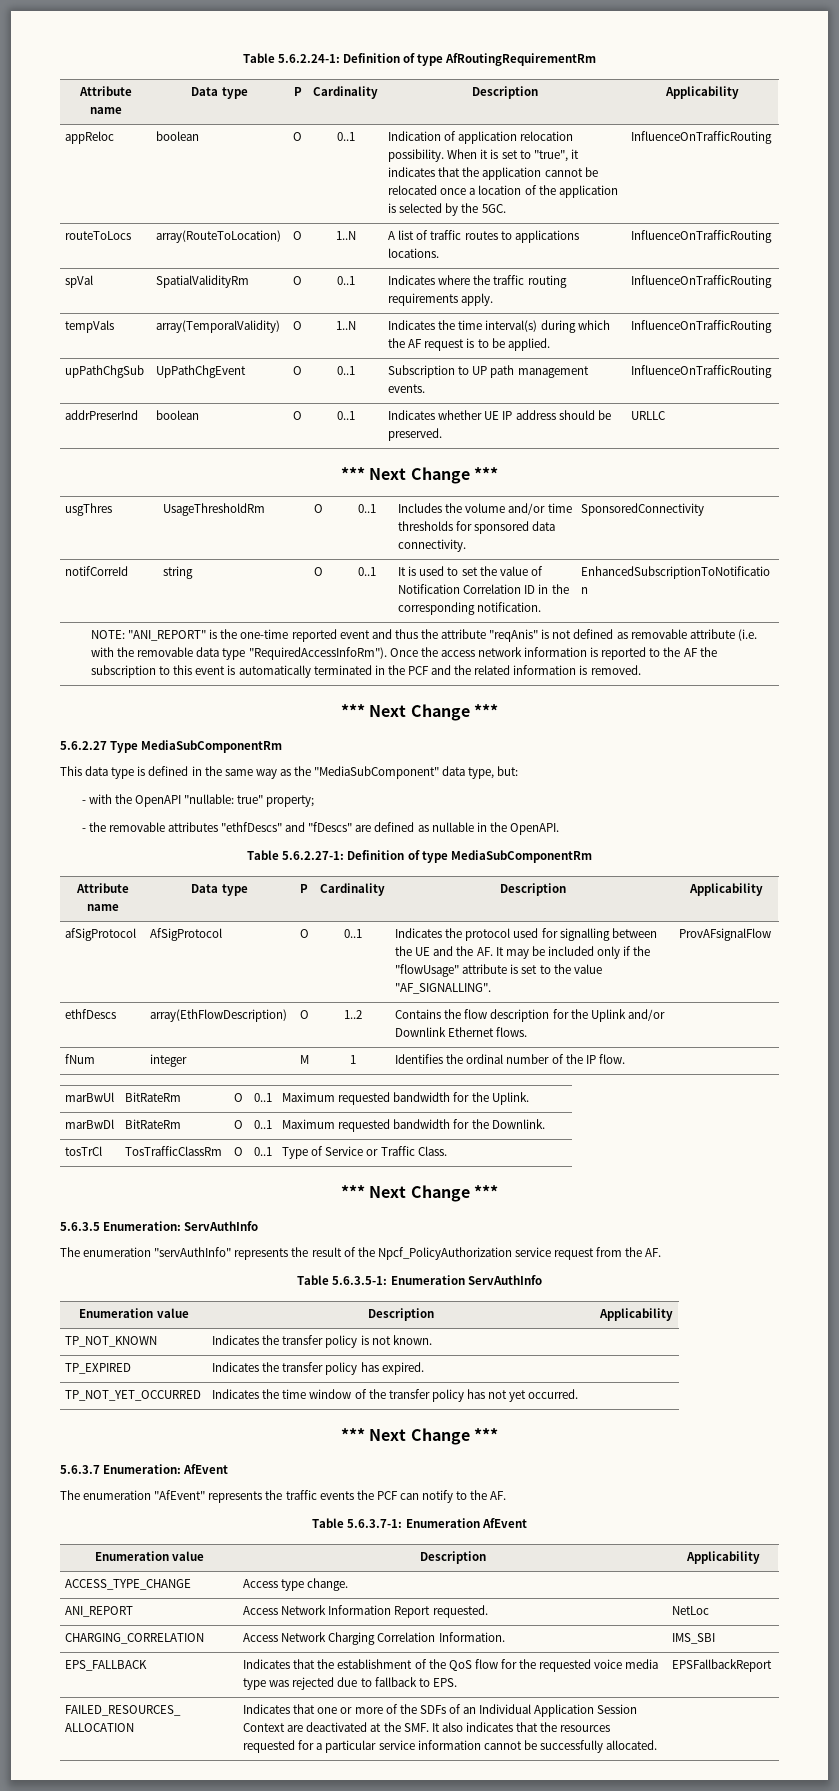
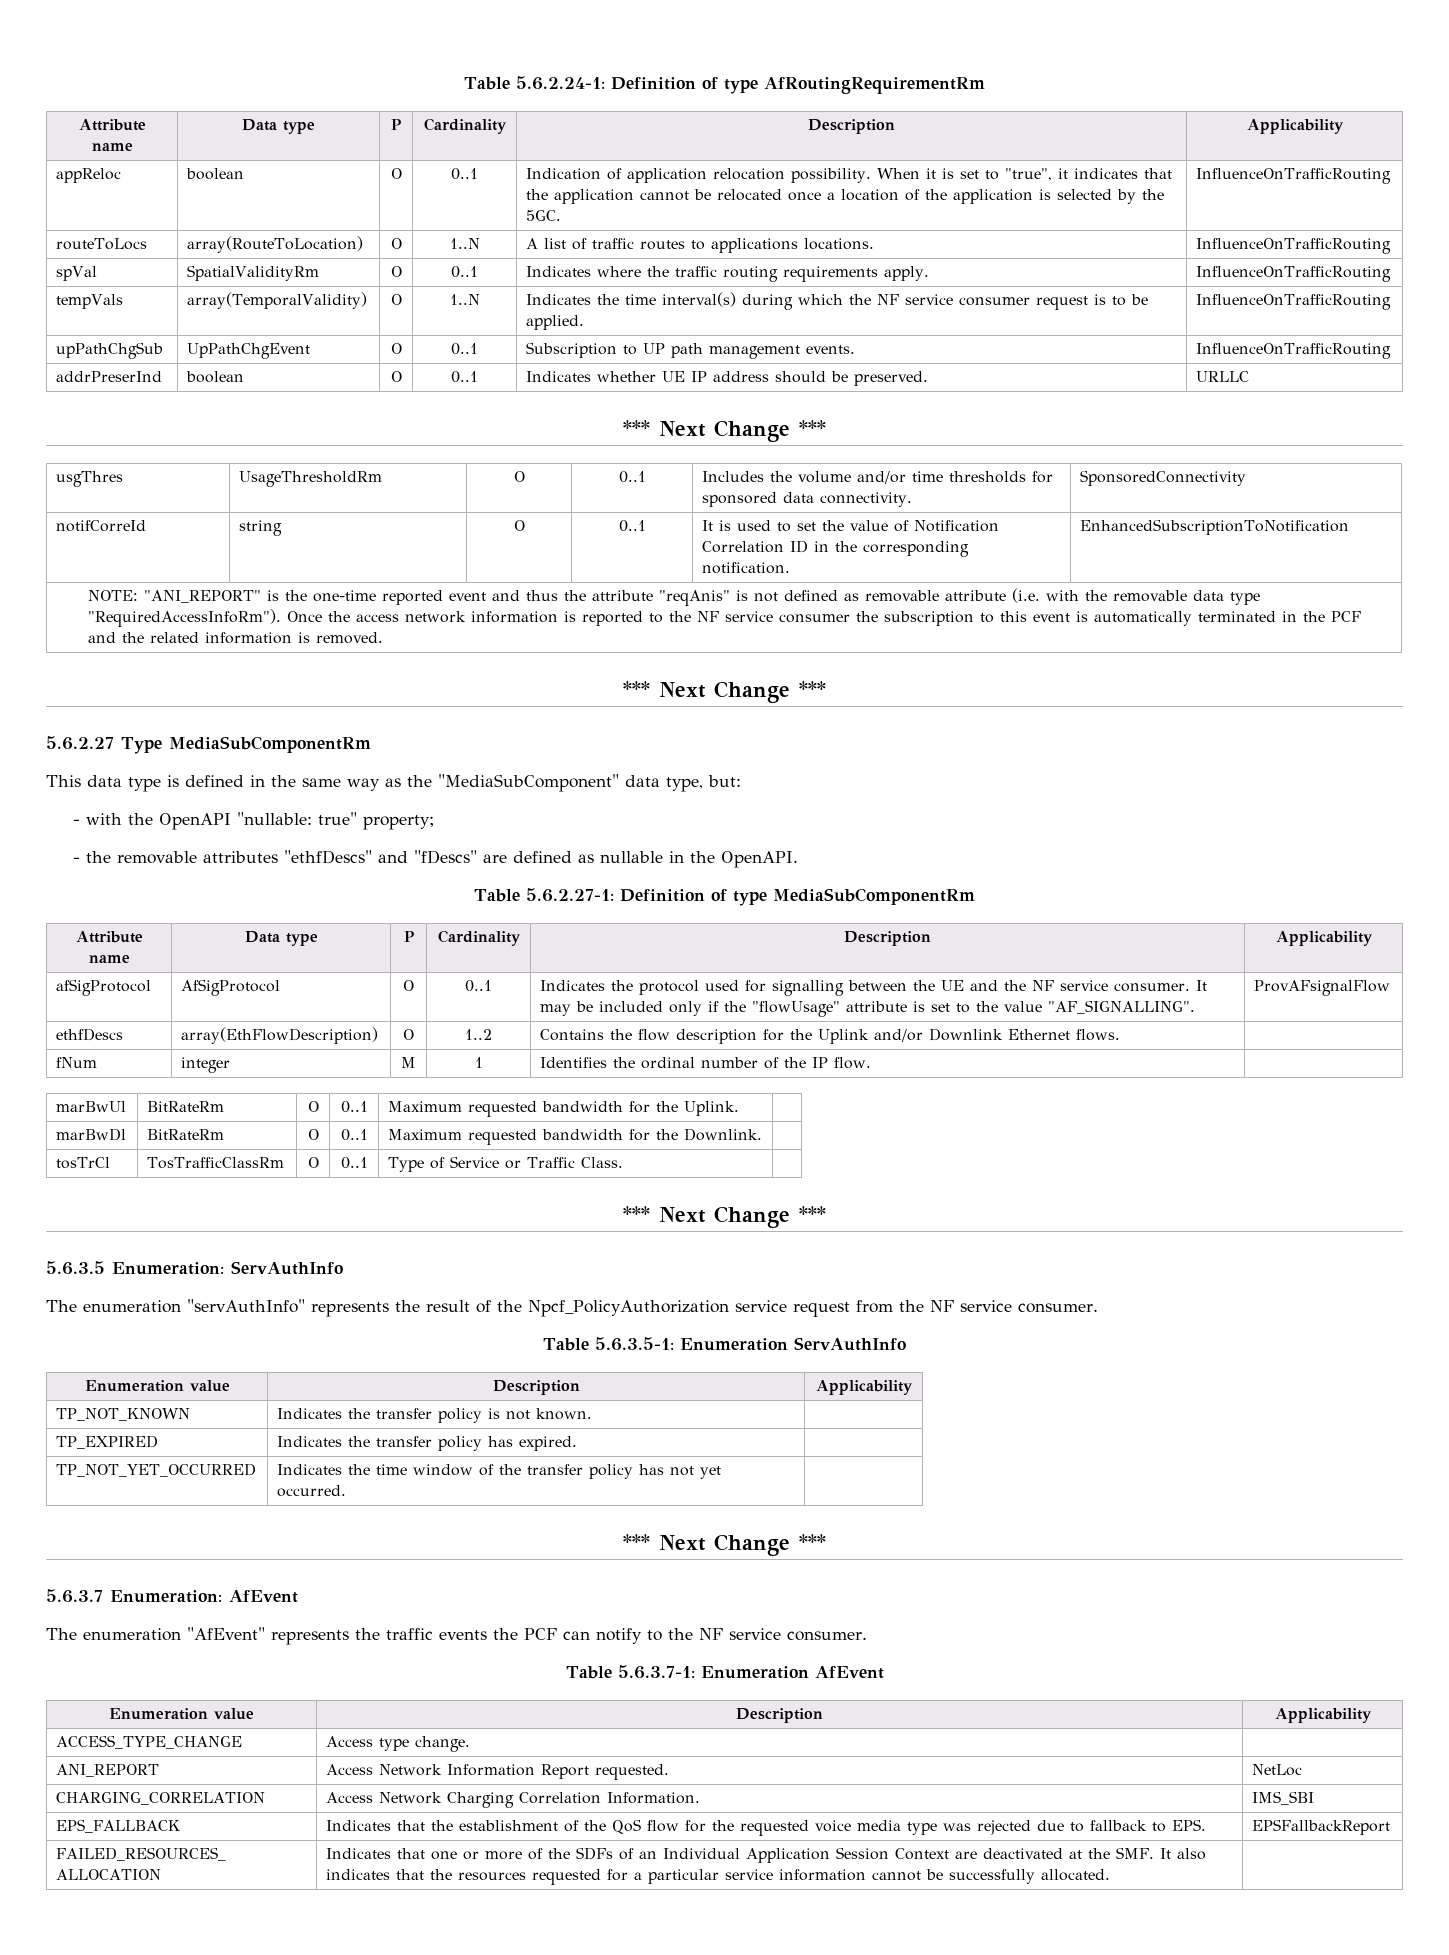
[408,339,423,348] AF -> [877,294,1031,306] NF service consumer
[683,648,698,657] AF -> [697,611,851,623] NF service consumer
[476,947,493,956] AF. -> [1032,980,1191,992] NF service consumer.
[645,1248,662,1257] AF. -> [930,1300,1098,1313] NF service consumer.
[490,1491,507,1500] AF. -> [699,1628,867,1641] NF service consumer.

